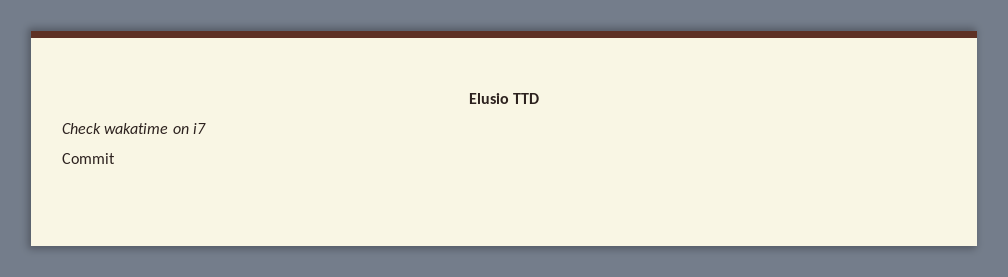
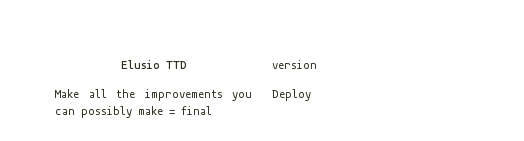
[62,123,206,134] [62,153,115,164] Check wakatime on i7 // Commit -> [55,89,252,101] [55,106,212,118] [272,60,317,69] [272,89,311,101] Make all the improvements you can possibly make = final version // Deploy

